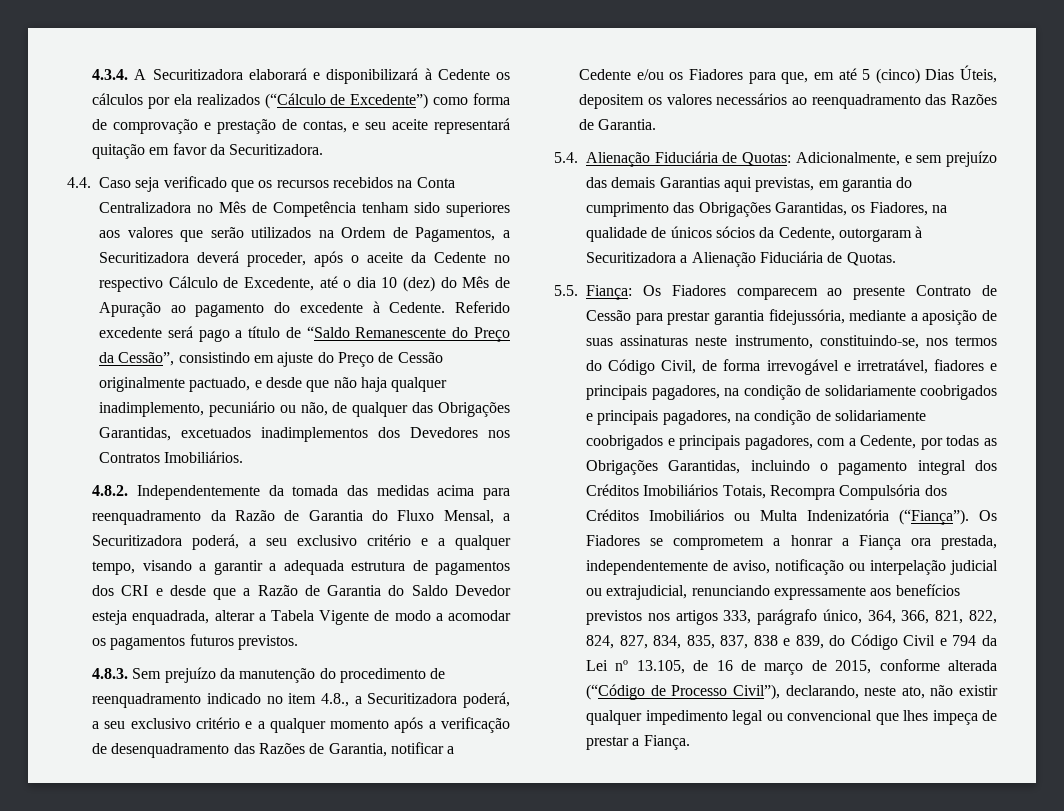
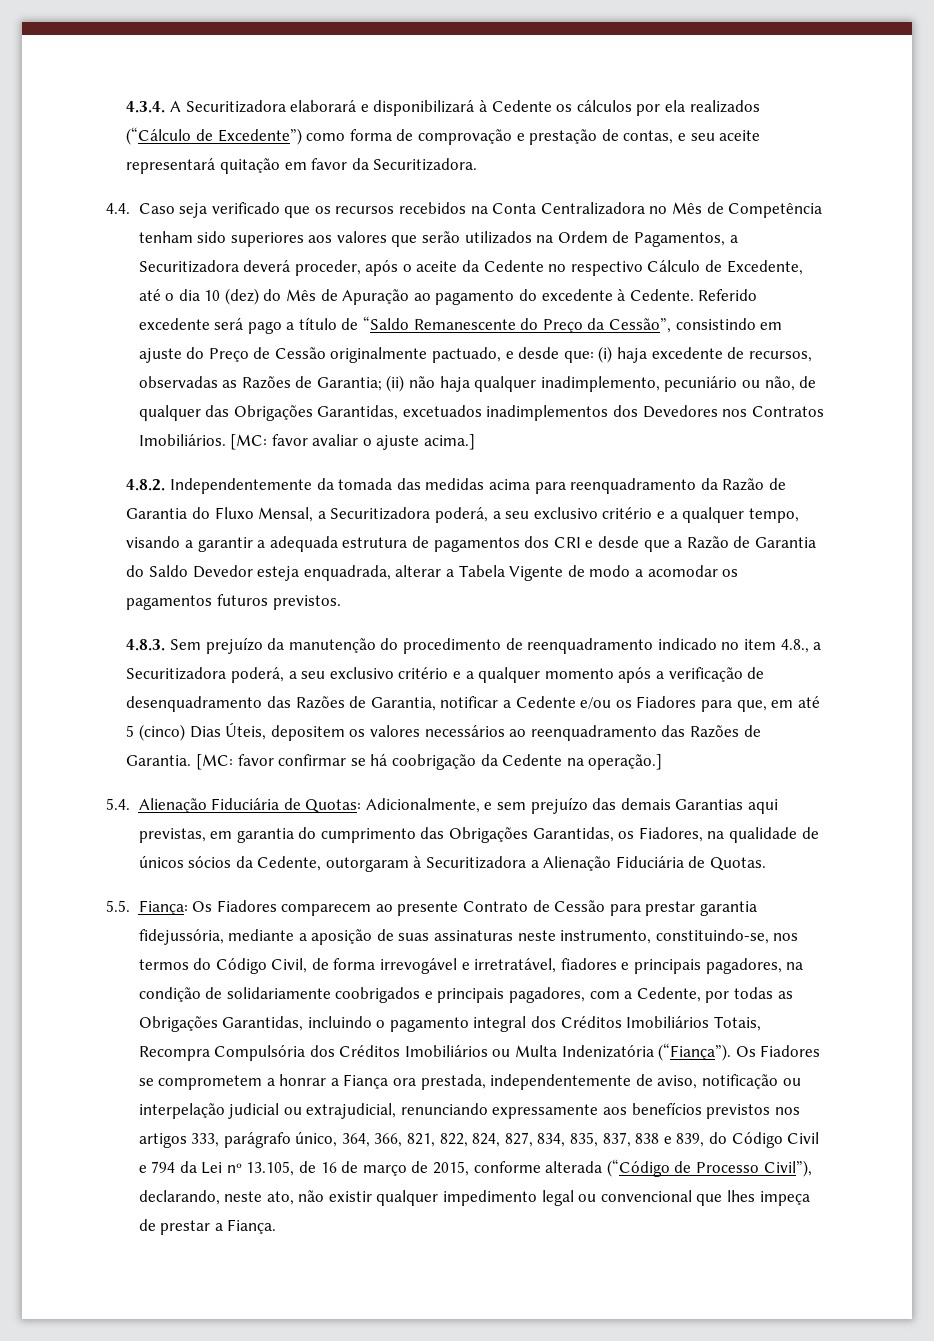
[306,380,330,392] que -> [563,346,812,363] [138,375,405,392] que: (i) haja excedente de recursos, observadas as Razões de Garantia; (ii)
(244, 457) none -> [230,434,476,450] [MC: favor avaliar o ajuste acima.]
(657, 124) none -> [196,754,663,770] [MC: favor confirmar se há coobrigação da Cedente na operação.]
[734,410,926,425] [586,435,813,450] na condição de solidariamente coobrigados e principais pagadores, -> (586, 995) none

